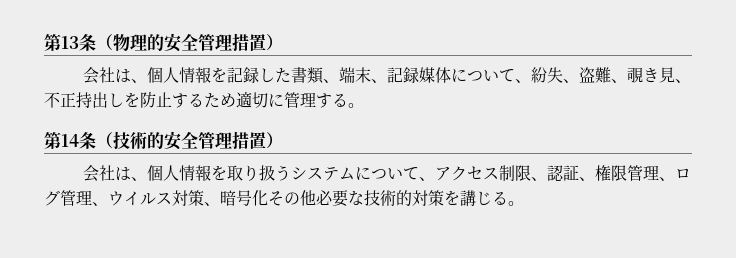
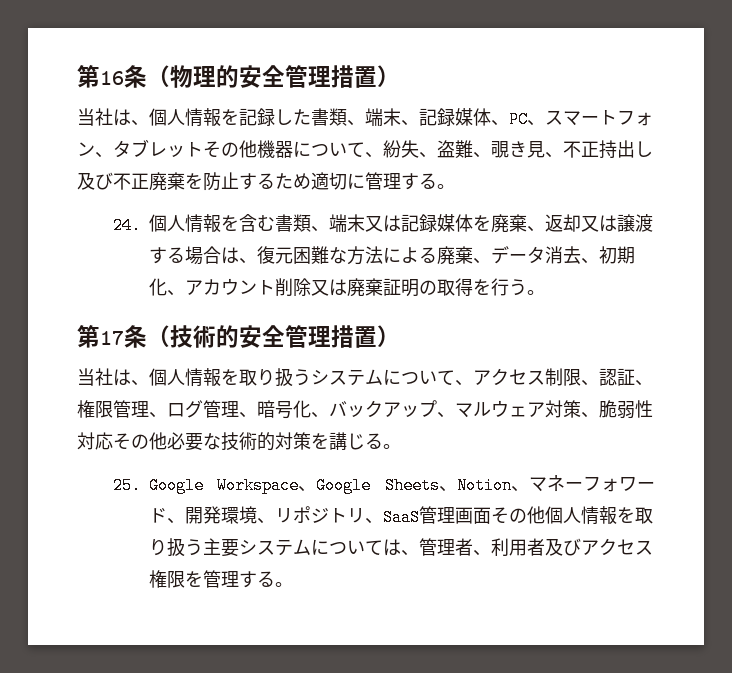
[44,33,79,51] 第13 -> [77,65,124,88] 第16
[83,67,100,84] 会 -> [77,108,95,126] 当
(452, 75) none -> [491,110,653,128] [77,139,293,158] 、PC、スマートフォン、タブレットその他機器
(124, 100) none -> [77,172,185,191] 及び不正廃棄
[44,131,79,149] // 第14 -> [112,214,653,234] [148,246,635,265] [148,278,545,297] [77,325,124,348] // 24.個人情報を含む書類、端末又は記録媒体を廃棄、返却又は譲渡する場合は、復元困難な方法による廃棄、データ消去、初期化、アカウント削除又は廃棄証明の取得を行う。 // 第17
[83,165,100,182] 会 -> [77,368,95,386] 当
[108,190,268,206] ウイルス対策、暗号化 -> [257,400,653,419] [77,432,113,450] 暗号化、バックアップ、マルウェア対策、脆弱性対応
(524, 203) none -> [112,475,655,494] [148,506,653,526] [148,538,653,557] [148,570,293,588] // 25. Google Workspace、Google Sheets、Notion、マネーフォワード、開発環境、リポジトリ、SaaS管理画面その他個人情報を取り扱う主要システムについては、管理者、利用者及びアクセス権限を管理する。

